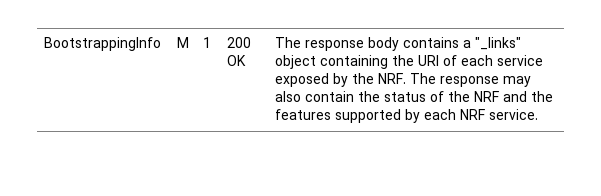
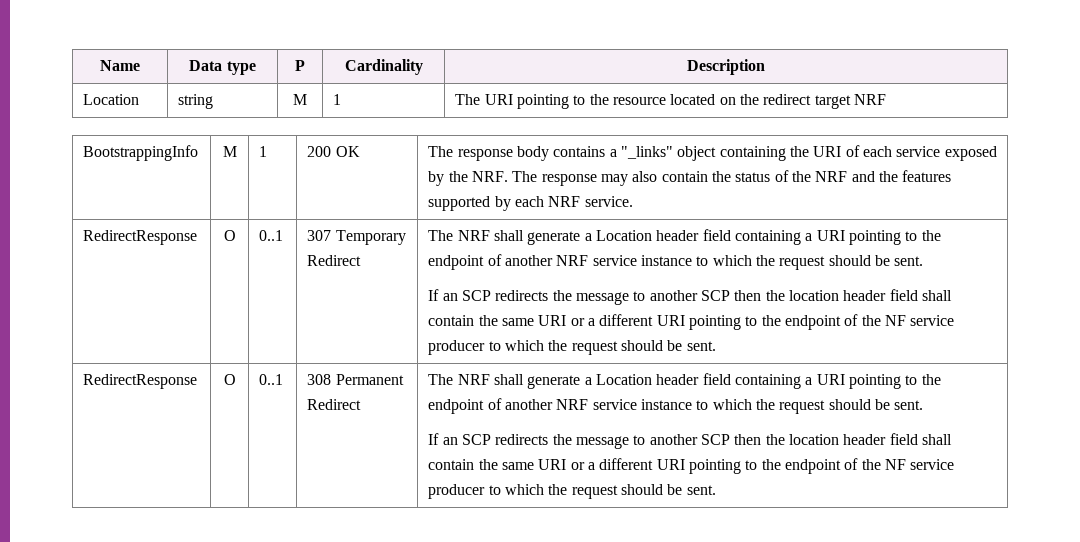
(44, 44) none -> [100,60,140,71] [189,60,256,75] [295,60,305,71] [344,59,423,75] [687,59,765,75] [83,94,140,105] [178,94,214,109] [293,94,307,105] [333,94,342,105] [455,94,886,109] Name | Data type | P | Cardinality | Description // Location | string | M | 1 | The URI pointing to the resource located on the redirect target NRF //
(539, 114) none -> [83,230,198,245] [223,230,236,241] [259,230,284,241] [307,230,406,245] [307,255,362,266] [428,229,941,245] [428,254,924,270] [428,289,952,305] [428,314,955,330] [428,340,716,355] [83,374,198,389] [223,374,236,385] [259,374,284,385] [307,374,404,385] [307,399,362,410] [428,373,941,389] [428,398,924,414] [428,433,952,449] [428,458,955,474] [428,484,716,499] // RedirectResponse | O | 0..1 | 307 Temporary Redirect | The NRF shall generate a Location header field containing a URI pointing to the endpoint of another NRF service instance to which the request should be sent. // If an SCP redirects the message to another SCP then the location header field shall contain the same URI or a different URI pointing to the endpoint of the NF service producer to which the request should be sent. // RedirectResponse | O | 0..1 | 308 Permanent Redirect | The NRF shall generate a Location header field containing a URI pointing to the endpoint of another NRF service instance to which the request should be sent. // If an SCP redirects the message to another SCP then the location header field shall contain the same URI or a different URI pointing to the endpoint of the NF service producer to which the request should be sent.

